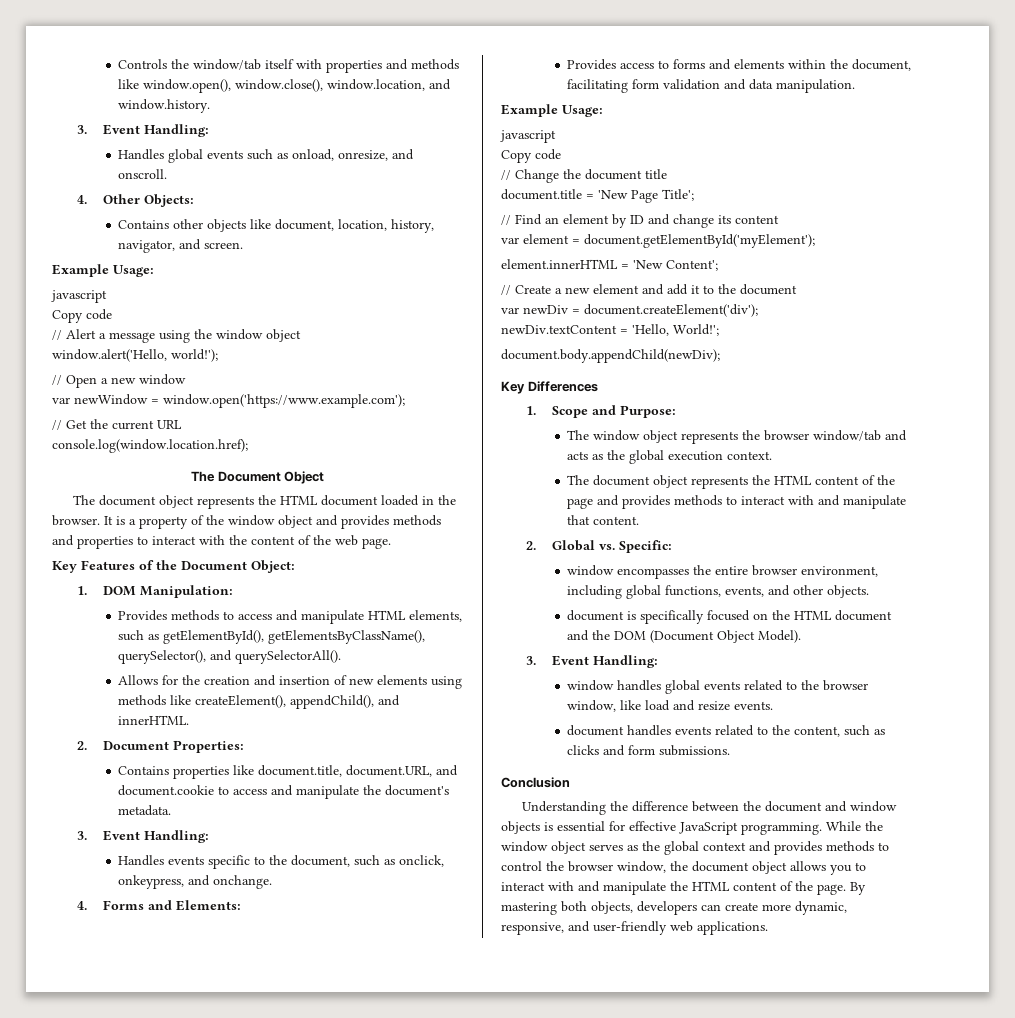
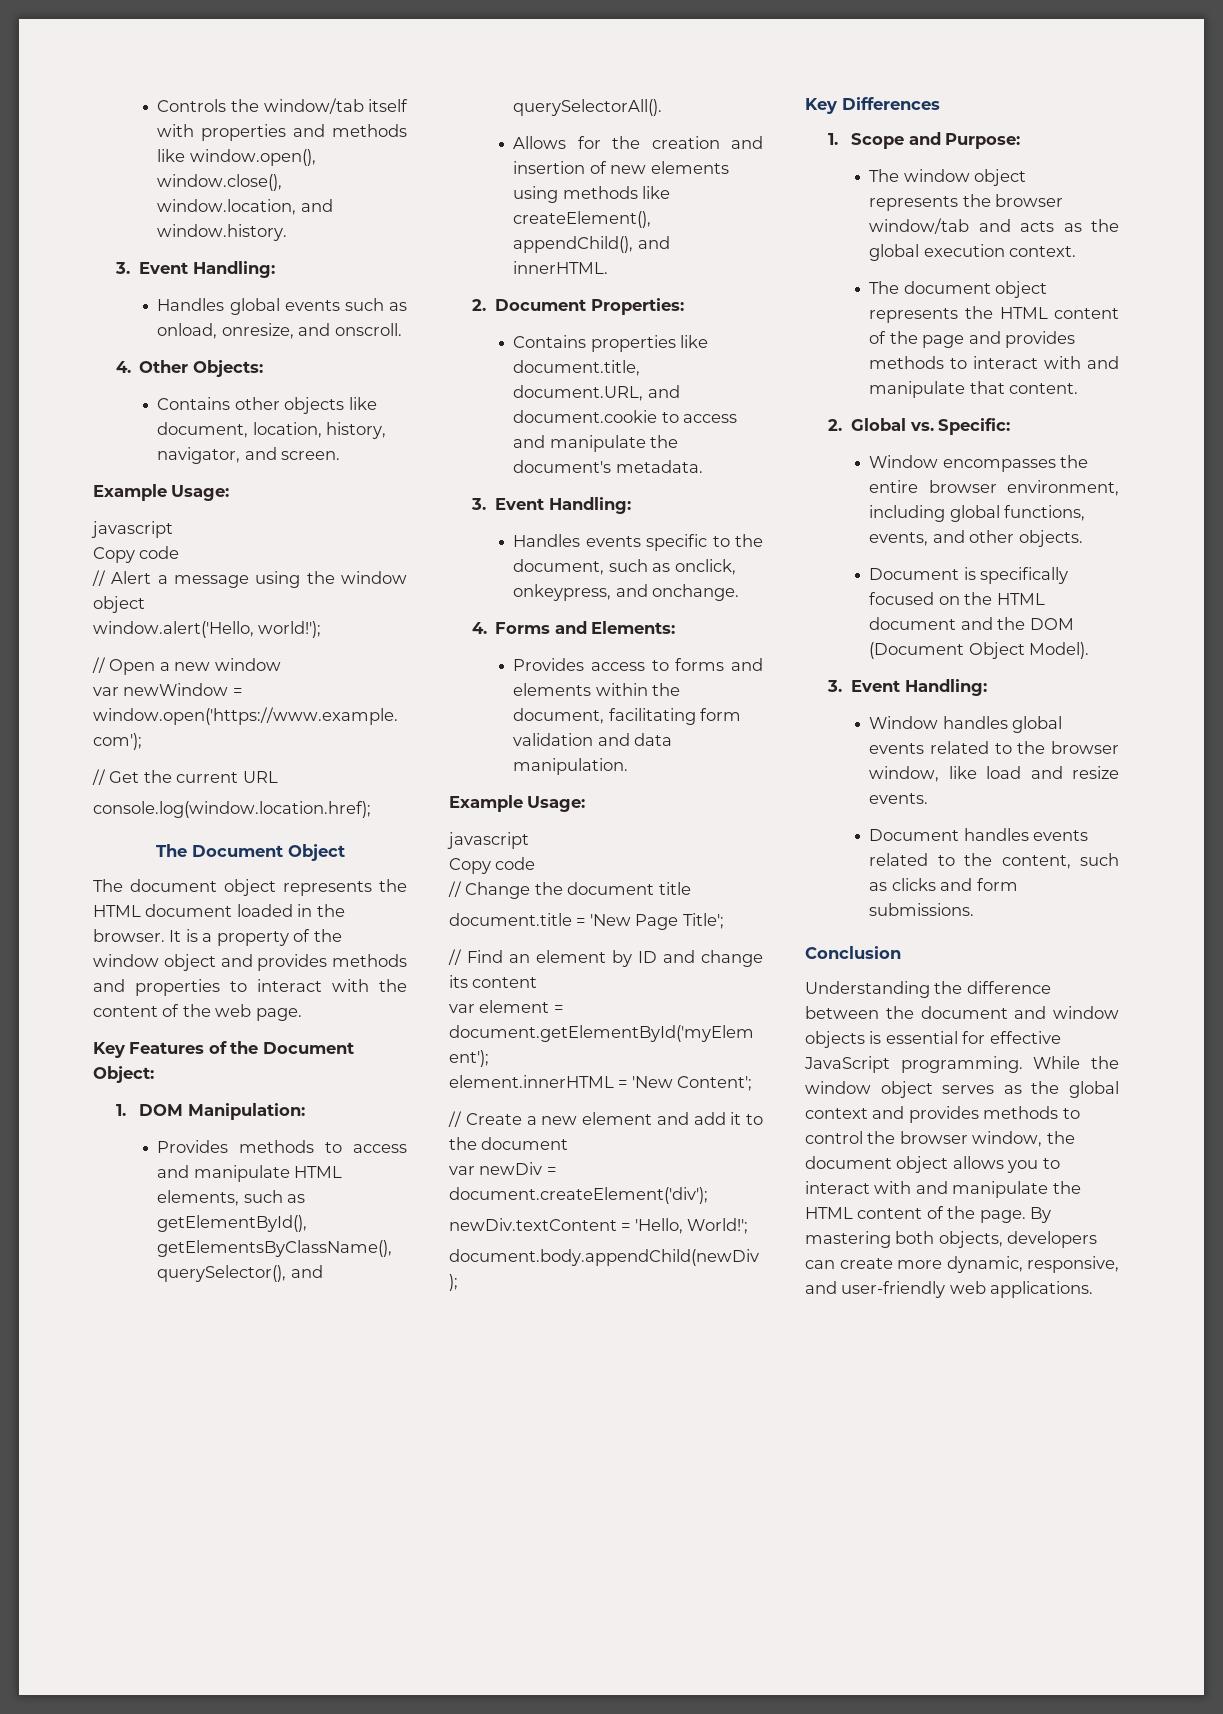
[567,565,615,576] window -> [869,455,939,468] Window
[567,610,625,621] document -> [869,568,960,580] Document
[567,680,615,691] window -> [869,716,939,729] Window
[567,725,625,736] document -> [869,829,960,841] Document

